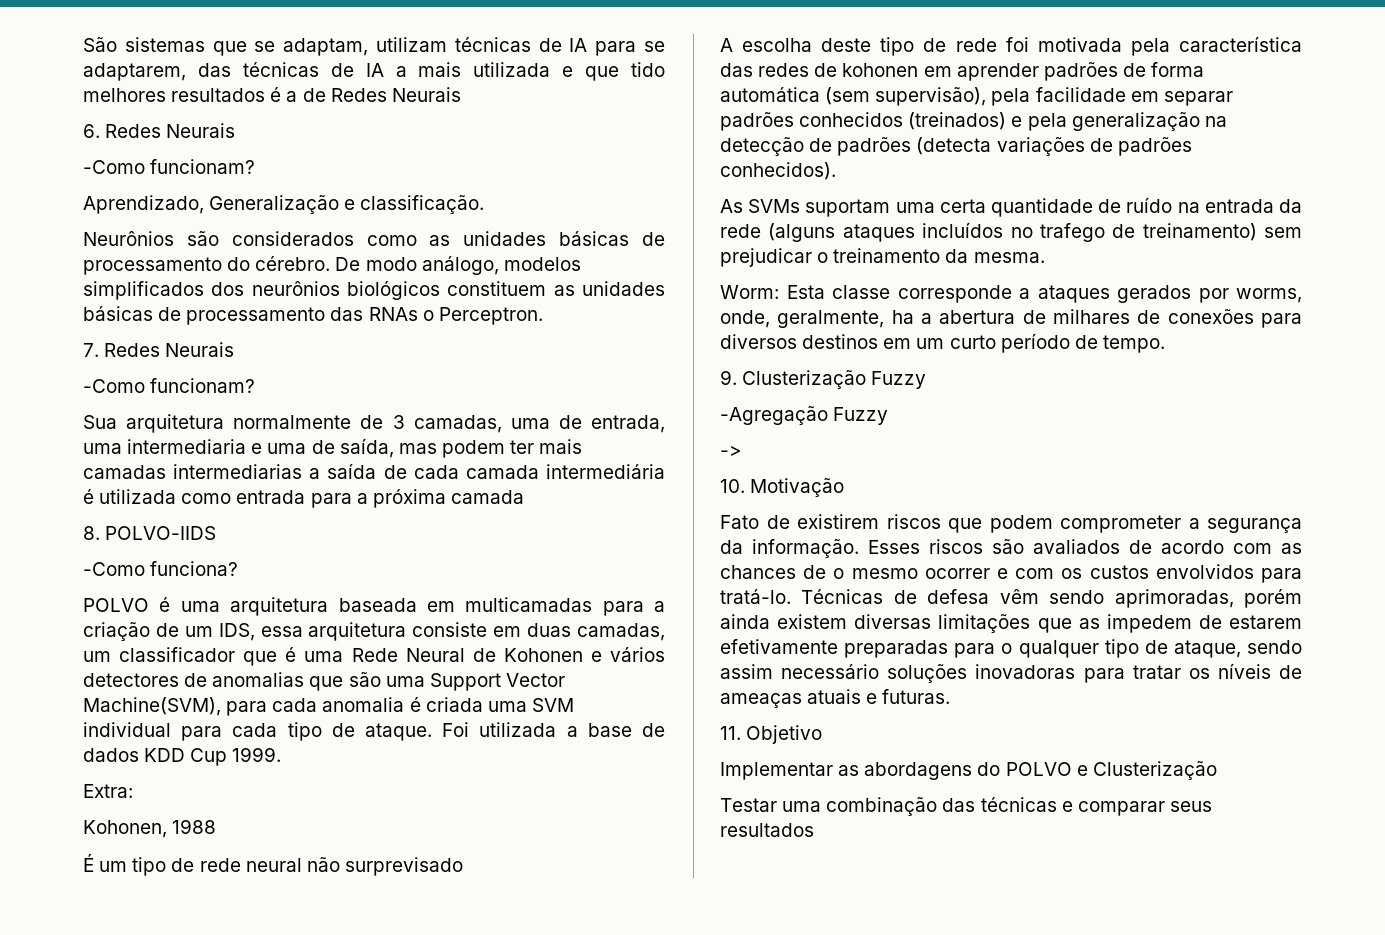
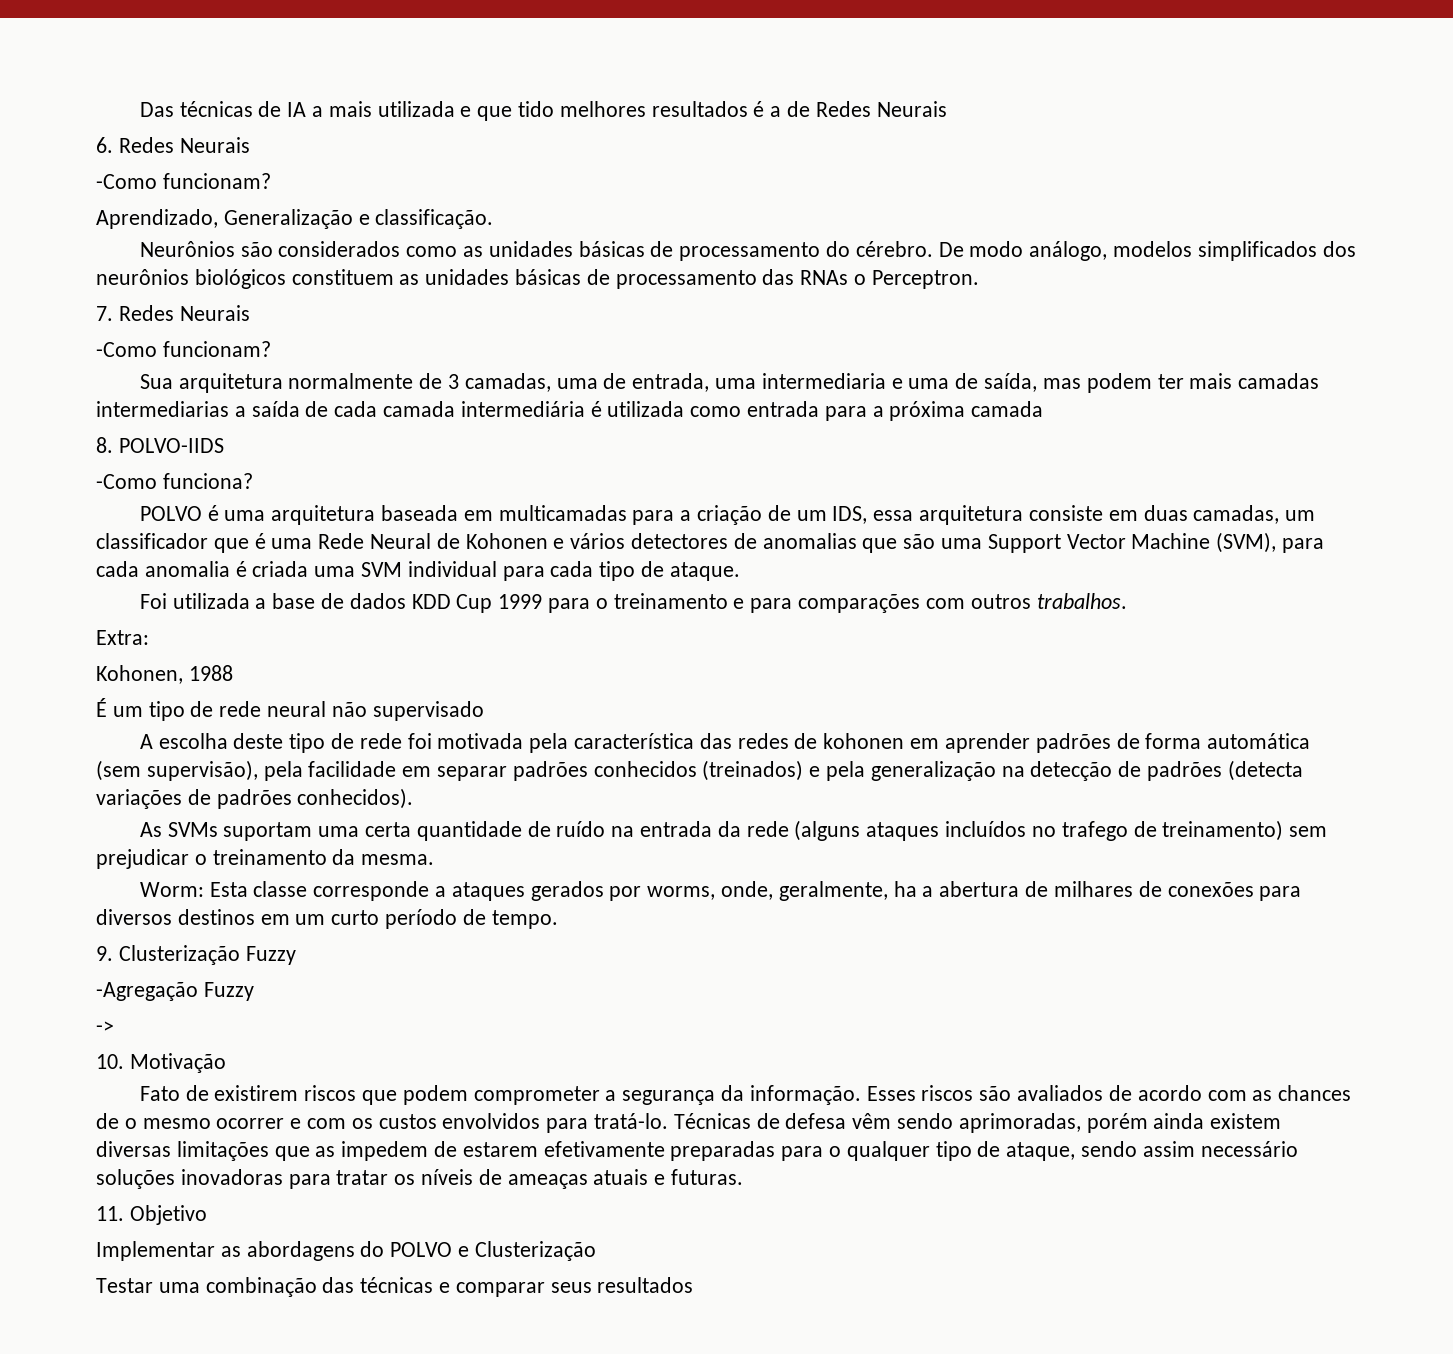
[83,37,665,56] [83,63,231,81] São sistemas que se adaptam, utilizam técnicas de IA para se adaptarem, das -> [139,102,174,117] Das
[83,697,221,716] Machine(SVM), -> [1131,532,1277,553] Machine (SVM),
(433, 732) none -> (740, 571) //
[232,747,282,762] 1999. -> [498,593,1127,613] 1999 para o treinamento e para comparações com outros trabalhos.
[344,857,463,876] surprevisado -> [372,701,484,721] supervisado

